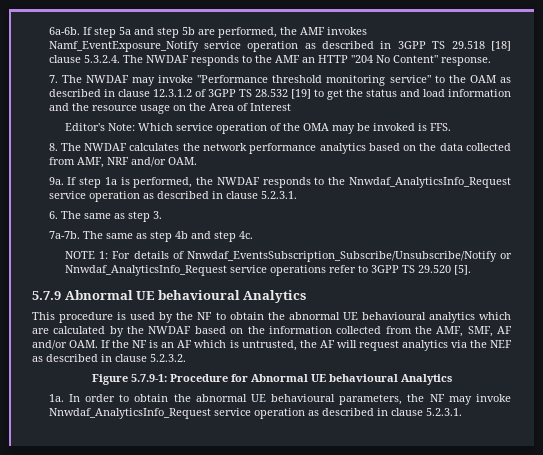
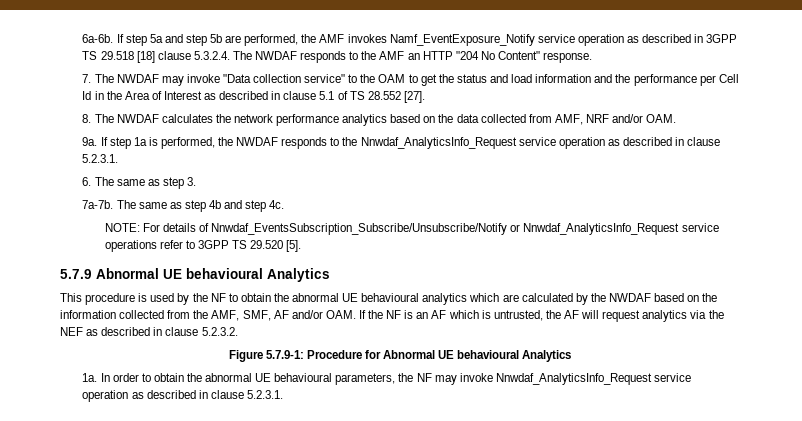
[197,75,386,86] "Performance threshold monitoring -> [222,74,302,83] "Data collection
[499,77,511,83] [48,89,311,99] as described in clause 12.3.1.2 of 3GPP TS 28.532 [19] -> (406, 78) none
[91,105,186,114] resource usage on -> [633,74,739,86] [82,91,104,100] performance per Cell Id in
[65,123,452,134] // Editor's Note: Which service operation of the OMA may be invoked is FFS. -> [204,91,425,103] as described in clause 5.1 of TS 28.552 [27].
[65,251,109,259] NOTE 1: -> [104,223,140,232] NOTE:

